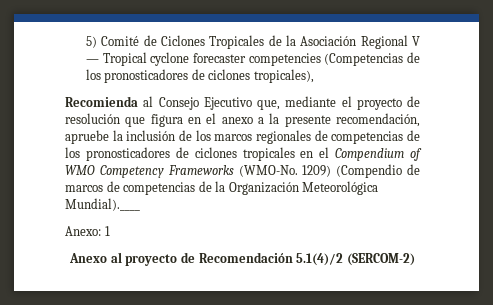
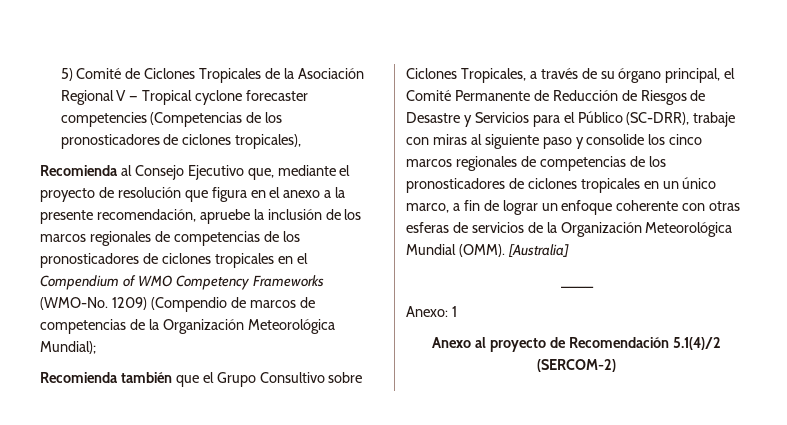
[65,198,140,211] Mundial).____ -> [40,341,96,354] [40,372,363,387] [406,68,736,83] [406,90,706,105] [406,111,736,127] [406,134,703,149] [406,156,666,171] [406,177,717,193] [406,200,741,215] [406,222,733,237] [406,244,569,257] [560,286,594,288] Mundial); // Recomienda también que el Grupo Consultivo sobre Ciclones Tropicales, a través de su órgano principal, el Comité Permanente de Reducción de Riesgos de Desastre y Servicios para el Público (SC-DRR), trabaje con miras al siguiente paso y consolide los cinco marcos regionales de competencias de los pronosticadores de ciclones tropicales en un único marco, a fin de lograr un enfoque coherente con otras esferas de servicios de la Organización Meteorológica Mundial (OMM). [Australia] // ____

